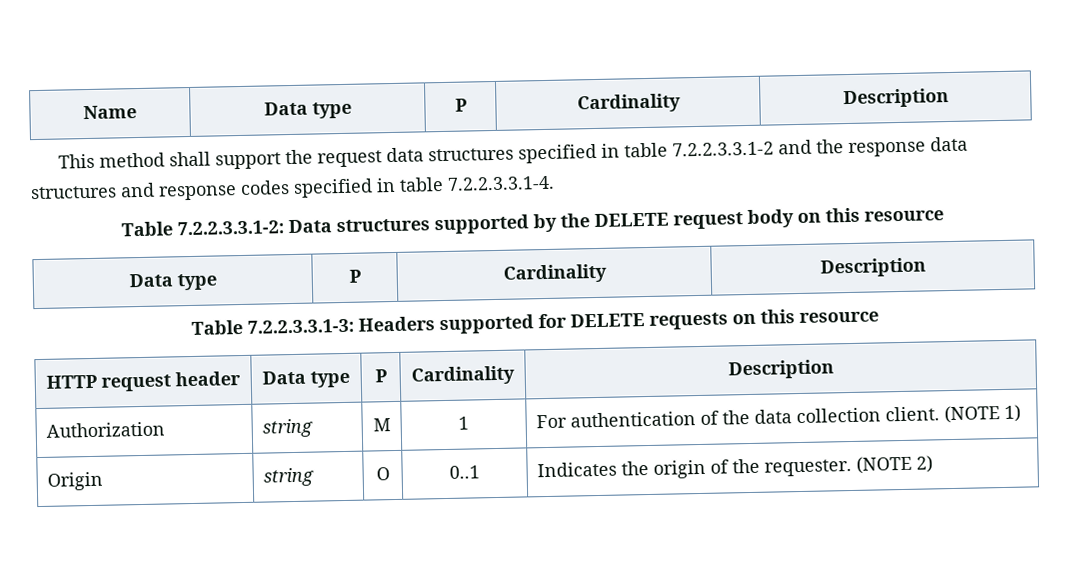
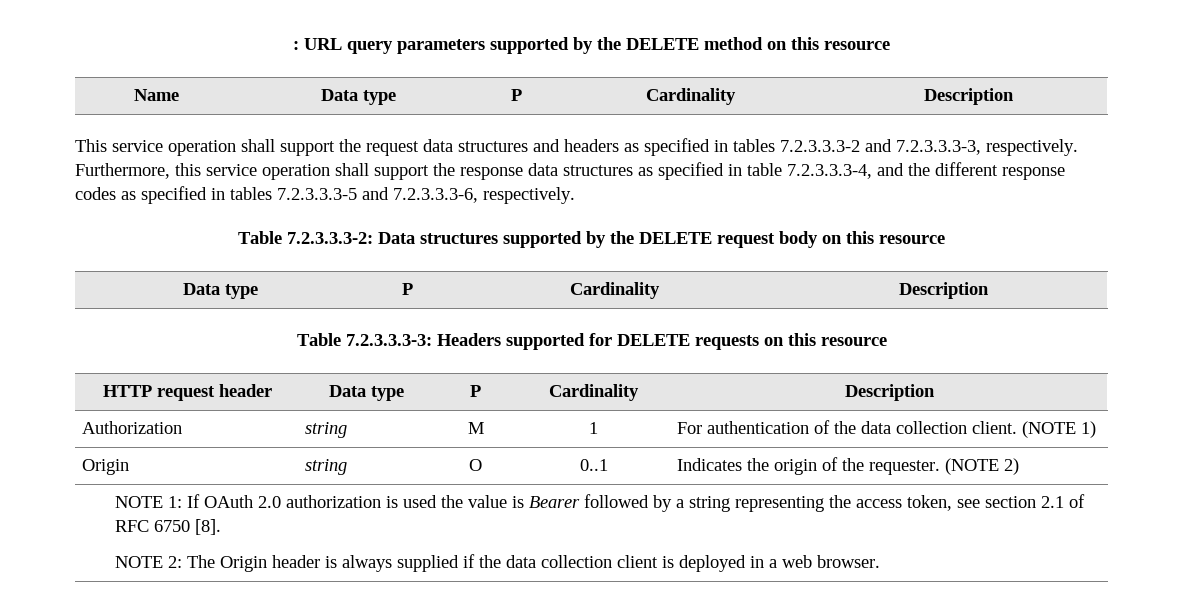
(83, 112) none -> [293,37,890,54] : URL query parameters supported by the DELETE method on this resource //
[99,152,166,168] method -> [112,140,236,156] service operation
[518,136,969,164] [30,175,555,201] [121,220,284,237] specified in table 7.2.2.3.3.1-2 and the response data structures and response codes specified in table 7.2.2.3.3.1-4. // Table 7.2.2.3.3.1-2: -> [533,138,1078,156] [75,162,1065,180] [75,186,575,204] [238,231,373,244] and headers as specified in tables 7.2.3.3.3-2 and 7.2.3.3.3-3, respectively. Furthermore, this service operation shall support the response data structures as specified in table 7.2.3.3.3-4, and the different response codes as specified in tables 7.2.3.3.3-5 and 7.2.3.3.3-6, respectively. // Table 7.2.3.3.3-2:
[246,318,354,334] 7.2.2.3.3.1-3: -> [345,334,432,346] 7.2.3.3.3-3:
(933, 464) none -> [114,494,1085,512] [114,519,221,535] [114,554,880,572] // NOTE 1: If OAuth 2.0 authorization is used the value is Bearer followed by a string representing the access token, see section 2.1 of RFC 6750 [8]. // NOTE 2: The Origin header is always supplied if the data collection client is deployed in a web browser.

